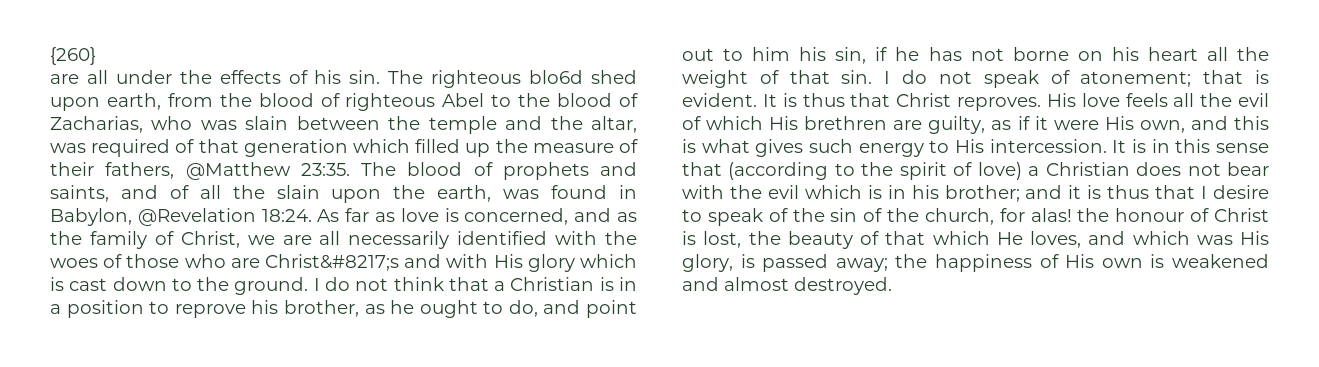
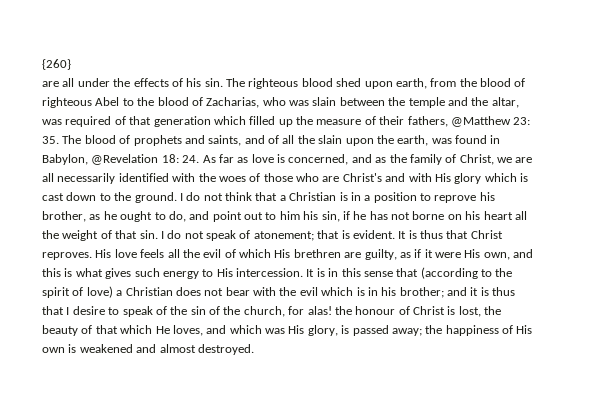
[529,70,584,84] blo6d -> [301,78,333,87] blood
[300,163,350,176] 23:35. -> [513,117,531,125] [42,136,59,144] 23: 35.
[261,209,312,222] 18:24. -> [161,154,200,163] 18: 24.
[265,254,399,271] Christ&#8217;s -> [342,173,382,182] Christ's

